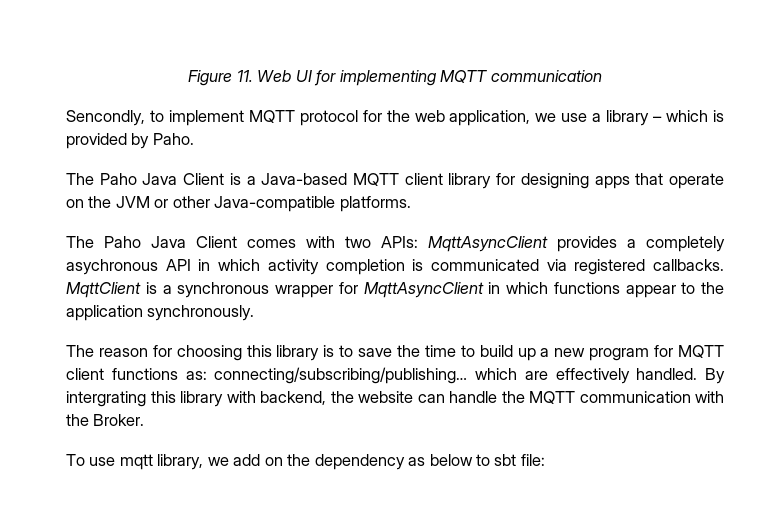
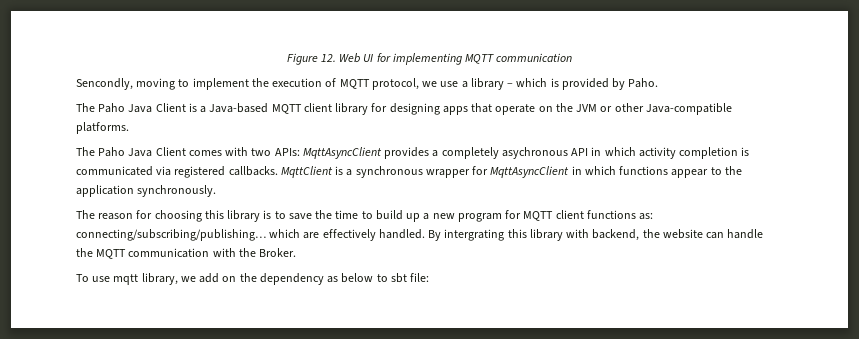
[236,70,253,82] 11. -> [320,54,336,62] 12.
(145, 118) none -> [136,78,176,90] moving
[248,110,531,126] MQTT protocol for the web application, -> [251,78,419,90] the execution of MQTT protocol,

